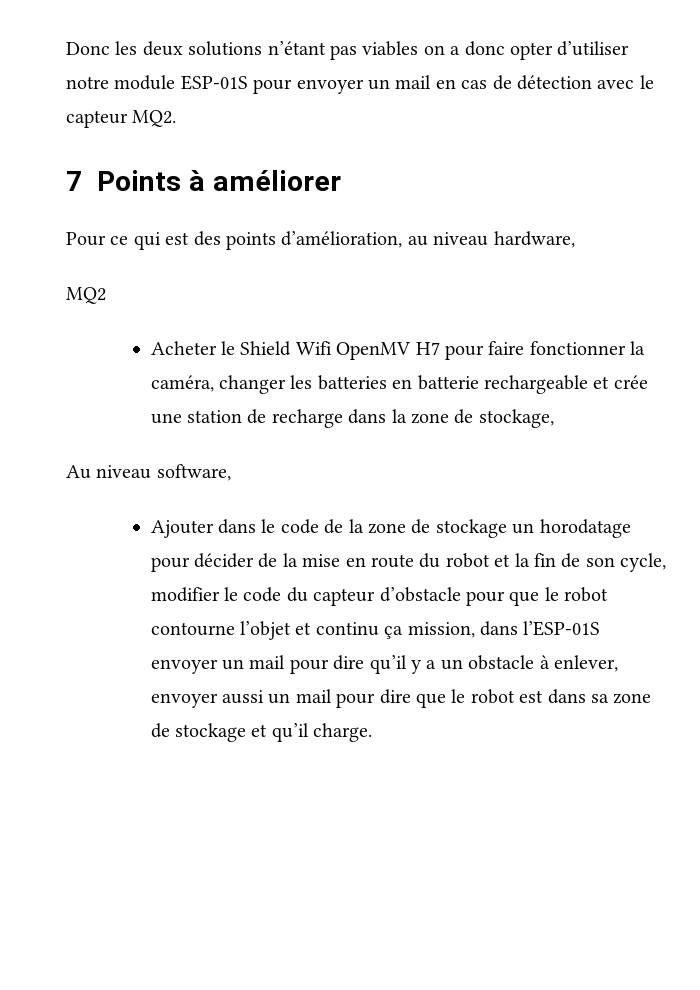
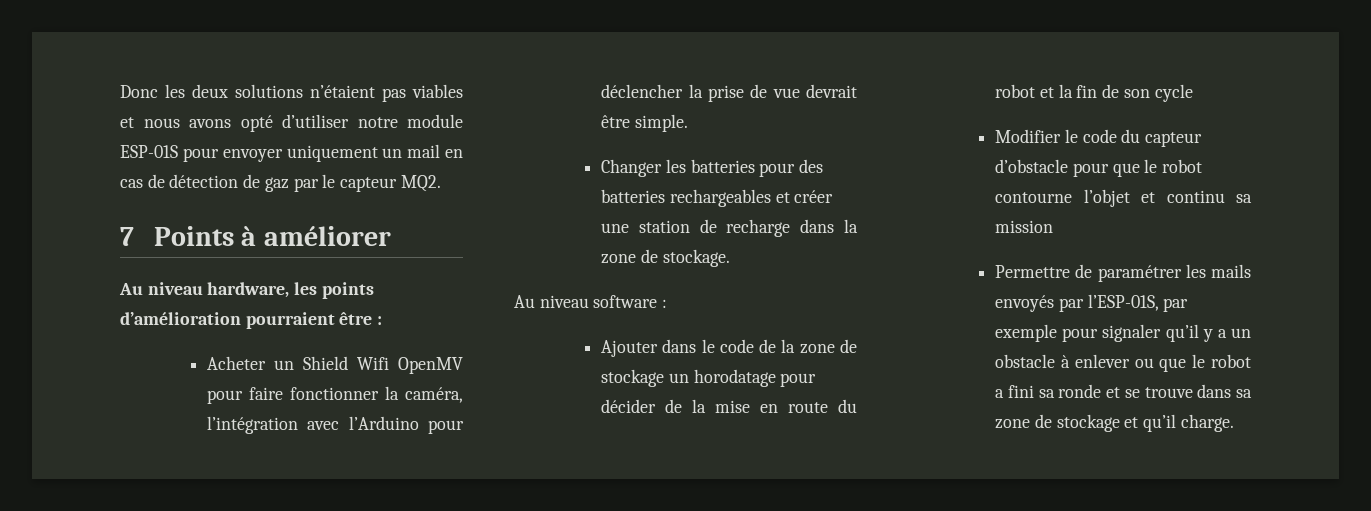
[267,41,326,55] n’étant -> [310,85,375,98] n’étaient
[423,41,553,60] on a donc opter -> [120,115,273,132] et nous avons opté
(364, 86) none -> [286,145,378,162] uniquement
[597,80,635,89] avec -> [243,174,319,192] de gaz par
[66,231,575,250] [66,287,106,304] Pour ce qui est des points d’amélioration, au niveau hardware, // MQ2 -> [119,282,374,299] [120,312,383,329] Au niveau hardware, les points d’amélioration pourraient être :
[220,341,235,355] le -> [274,360,295,370] un
[415,342,440,355] H7 -> (464, 365) none
[218,375,648,394] changer les batteries en batterie rechargeable et crée -> [207,416,464,434] [601,84,857,102] [601,114,688,132] [601,159,824,177] [601,189,834,207] l’intégration avec l’Arduino pour déclencher la prise de vue devrait être simple. // Changer les batteries pour des batteries rechargeables et créer
[478,409,554,428] [66,464,231,481] stockage, // Au niveau software, -> [662,249,730,267] [514,295,668,308] stockage. // Au niveau software :
[620,553,667,572] [150,587,220,602] cycle, modifier -> [1154,84,1193,102] [995,129,1062,143] cycle // Modifier
[384,621,601,639] [150,655,365,674] ça mission, dans l’ESP-01S envoyer un mail pour dire -> [1236,194,1252,203] [995,220,1054,233] [995,264,1251,282] [995,294,1189,312] [995,324,1162,342] sa mission // Permettre de paramétrer les mails envoyés par l’ESP-01S, par exemple pour signaler
[553,655,618,672] [150,689,544,708] enlever, envoyer aussi un mail pour dire que le robot est -> [1074,354,1251,372] [995,384,1193,398] enlever ou que le robot a fini sa ronde et se trouve

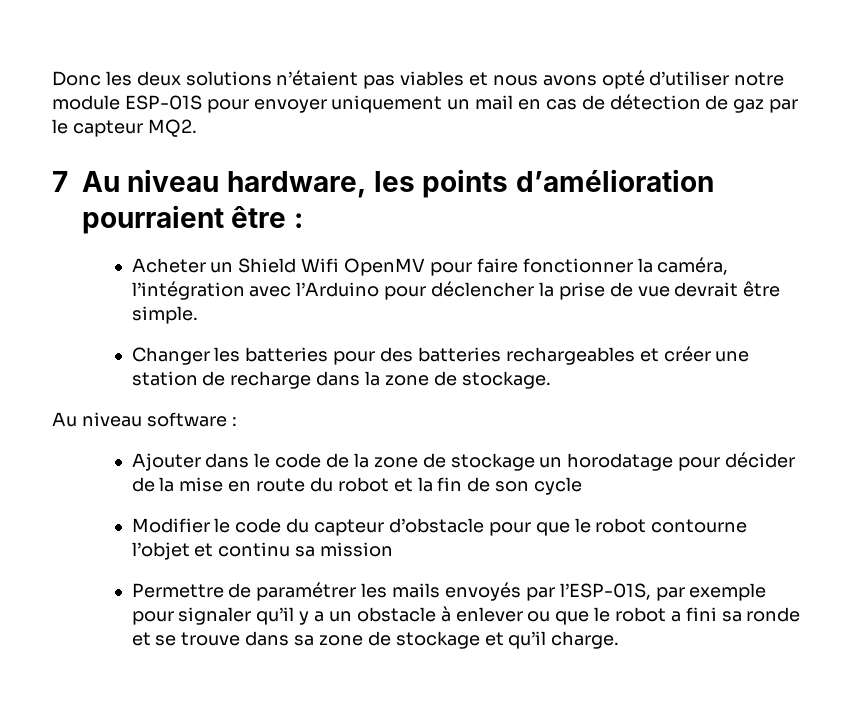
[153,226,391,246] Points à améliorer // -> (68, 181) none

